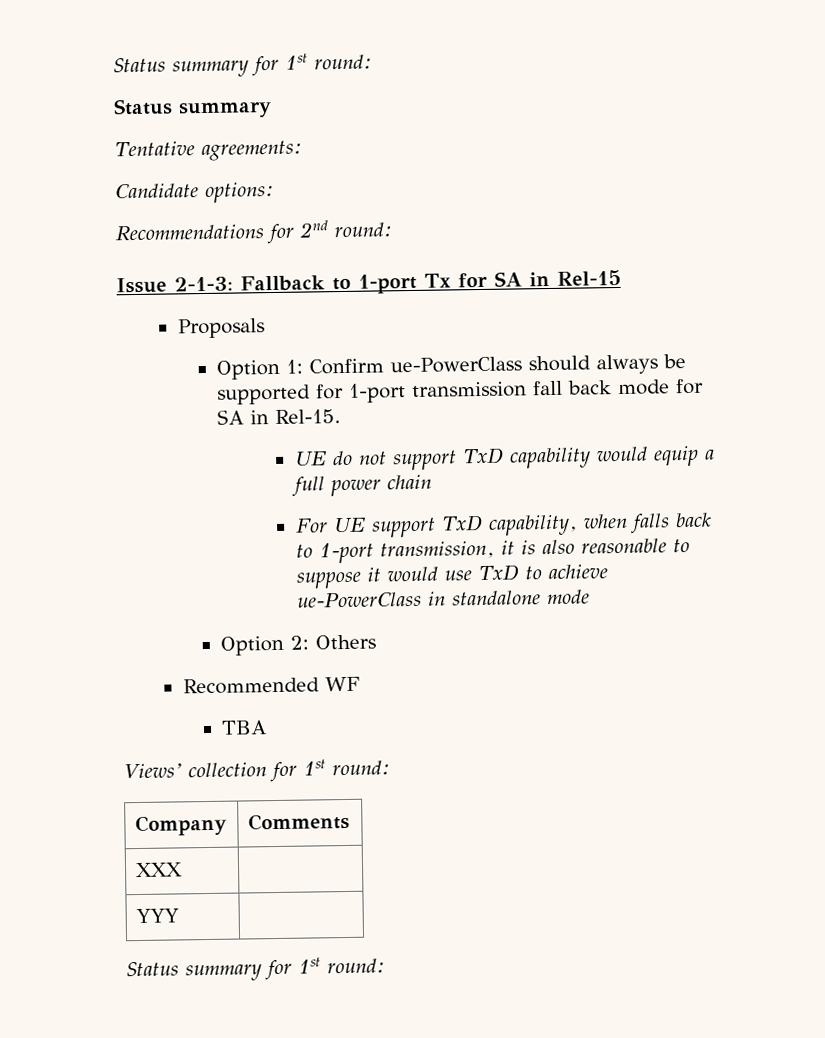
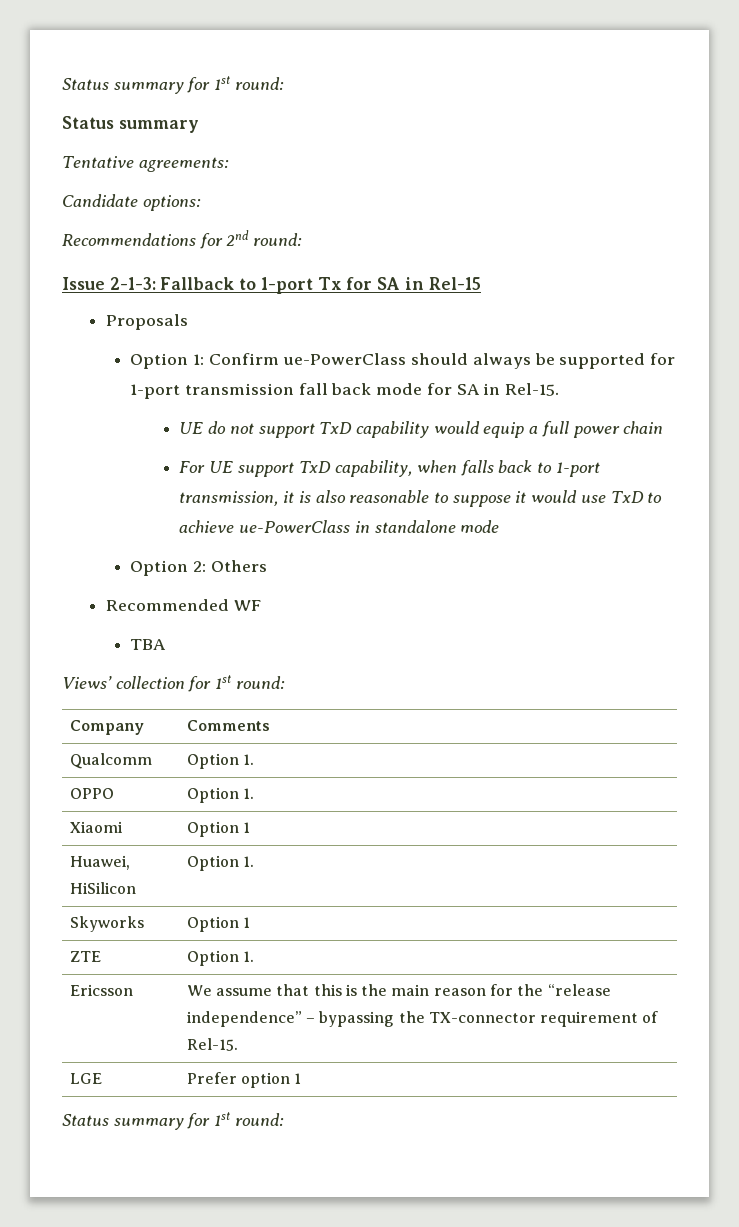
[134,862,183,878] [135,908,179,924] XXX | // YYY | -> [69,753,152,769] [186,753,254,769] [69,788,114,799] [186,787,254,803] [69,821,123,833] [186,821,250,837] [69,855,130,870] [69,882,136,894] [186,855,254,871] [69,916,144,932] [186,916,250,932] [69,951,101,962] [186,950,254,966] [69,984,133,996] [186,984,611,996] [186,1011,659,1027] [186,1038,238,1051] [69,1073,102,1084] [186,1072,302,1088] Qualcomm | Option 1. // OPPO | Option 1. // Xiaomi | Option 1 // Huawei, HiSilicon | Option 1. // Skyworks | Option 1 // ZTE | Option 1. // Ericsson | We assume that this is the main reason for the “release independence” – bypassing the TX-connector requirement of Rel-15. // LGE | Prefer option 1

